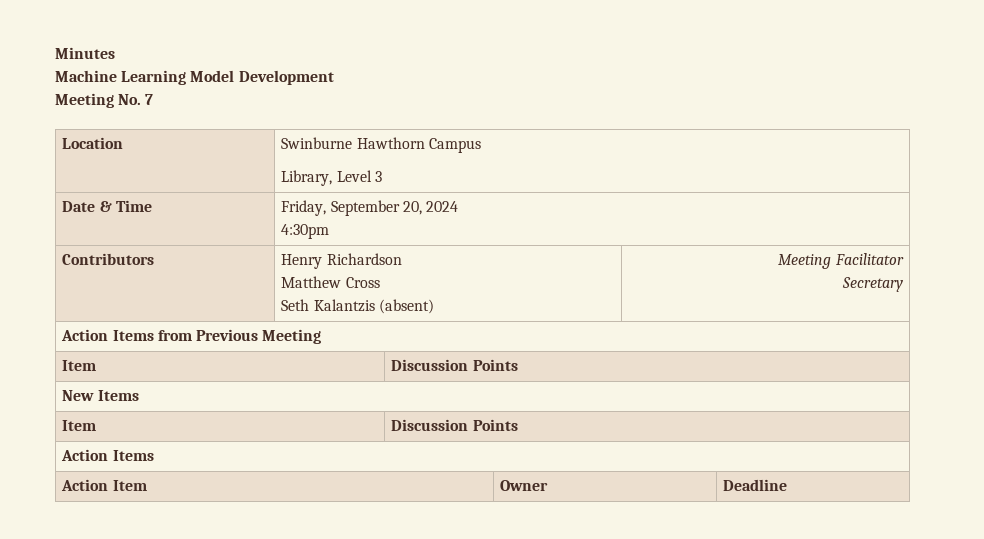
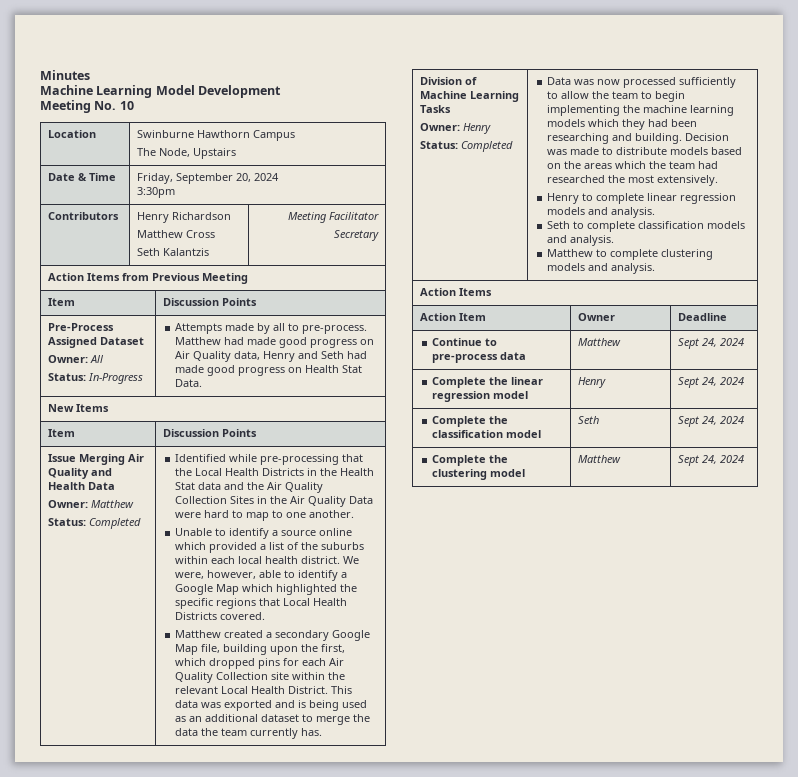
[145,94,154,105] 7 -> [119,101,134,110] 10
[281,170,382,186] Library, Level 3 -> [137,148,237,159] The Node, Upstairs
[281,224,330,239] 4:30pm -> [137,187,176,198] 3:30pm
[378,299,434,314] (absent) -> (210, 252) none
(518, 365) none -> [48,323,115,331] [48,337,145,348] [48,355,105,363] [48,373,144,384] [175,323,368,334] [175,337,375,348] [175,351,368,362] [175,365,363,376] [175,379,203,387] // Pre-Process Assigned Dataset // Owner: All // Status: In-Progress | Attempts made by all to pre-process. Matthew had made good progress on Air Quality data, Henry and Seth had made good progress on Health Stat Data.
(518, 425) none -> [48,454,145,465] [48,468,113,479] [48,482,116,490] [48,500,135,508] [48,518,142,529] [175,454,364,465] [175,468,375,476] [175,482,324,493] [175,496,374,507] [175,510,355,521] [175,528,353,539] [175,542,365,553] [175,556,360,564] [175,570,348,581] [175,584,358,595] [175,598,348,609] [175,612,266,620] [175,630,371,641] [175,644,346,655] [175,658,345,669] [175,672,346,683] [175,686,353,694] [175,700,368,711] [175,714,371,725] [175,728,323,739] [420,77,478,85] [420,91,520,102] [420,105,452,113] [420,123,492,134] [420,141,514,152] [547,77,737,88] [547,91,686,102] [547,105,735,116] [547,119,698,130] [547,133,730,144] [547,147,743,155] [547,161,719,169] [547,175,719,186] [547,193,737,204] [547,207,656,218] [547,221,746,232] [547,235,615,246] [547,249,714,260] [547,263,656,274] // Issue Merging Air Quality and Health Data // Owner: Matthew // Status: Completed | Identified while pre-processing that the Local Health Districts in the Health Stat data and the Air Quality Collection Sites in the Air Quality Data were hard to map to one another. // Unable to identify a source online which provided a list of the suburbs within each local health district. We were, however, able to identify a Google Map which highlighted the specific regions that Local Health Districts covered. // Matthew created a secondary Google Map file, building upon the first, which dropped pins for each Air Quality Collection site within the relevant Local Health District. This data was exported and is being used as an additional dataset to merge the data the team currently has. // Division of Machine Learning Tasks // Owner: Henry // Status: Completed | Data was now processed sufficiently to allow the team to begin implementing the machine learning models which they had been researching and building. Decision was made to distribute models based on the areas which the team had researched the most extensively. // Henry to complete linear regression models and analysis. // Seth to complete classification models and analysis. // Matthew to complete clustering models and analysis.
(788, 485) none -> [432,338,498,346] [432,352,527,363] [578,338,622,346] [678,338,745,349] [432,377,544,388] [432,391,529,402] [578,377,607,388] [678,377,745,388] [432,416,509,427] [432,430,542,438] [578,416,600,424] [678,416,745,427] [432,455,509,466] [432,469,526,480] [578,455,622,463] [678,455,745,466] // Continue to pre-process data | Matthew | Sept 24, 2024 // Complete the linear regression model | Henry | Sept 24, 2024 // Complete the classification model | Seth | Sept 24, 2024 // Complete the clustering model | Matthew | Sept 24, 2024

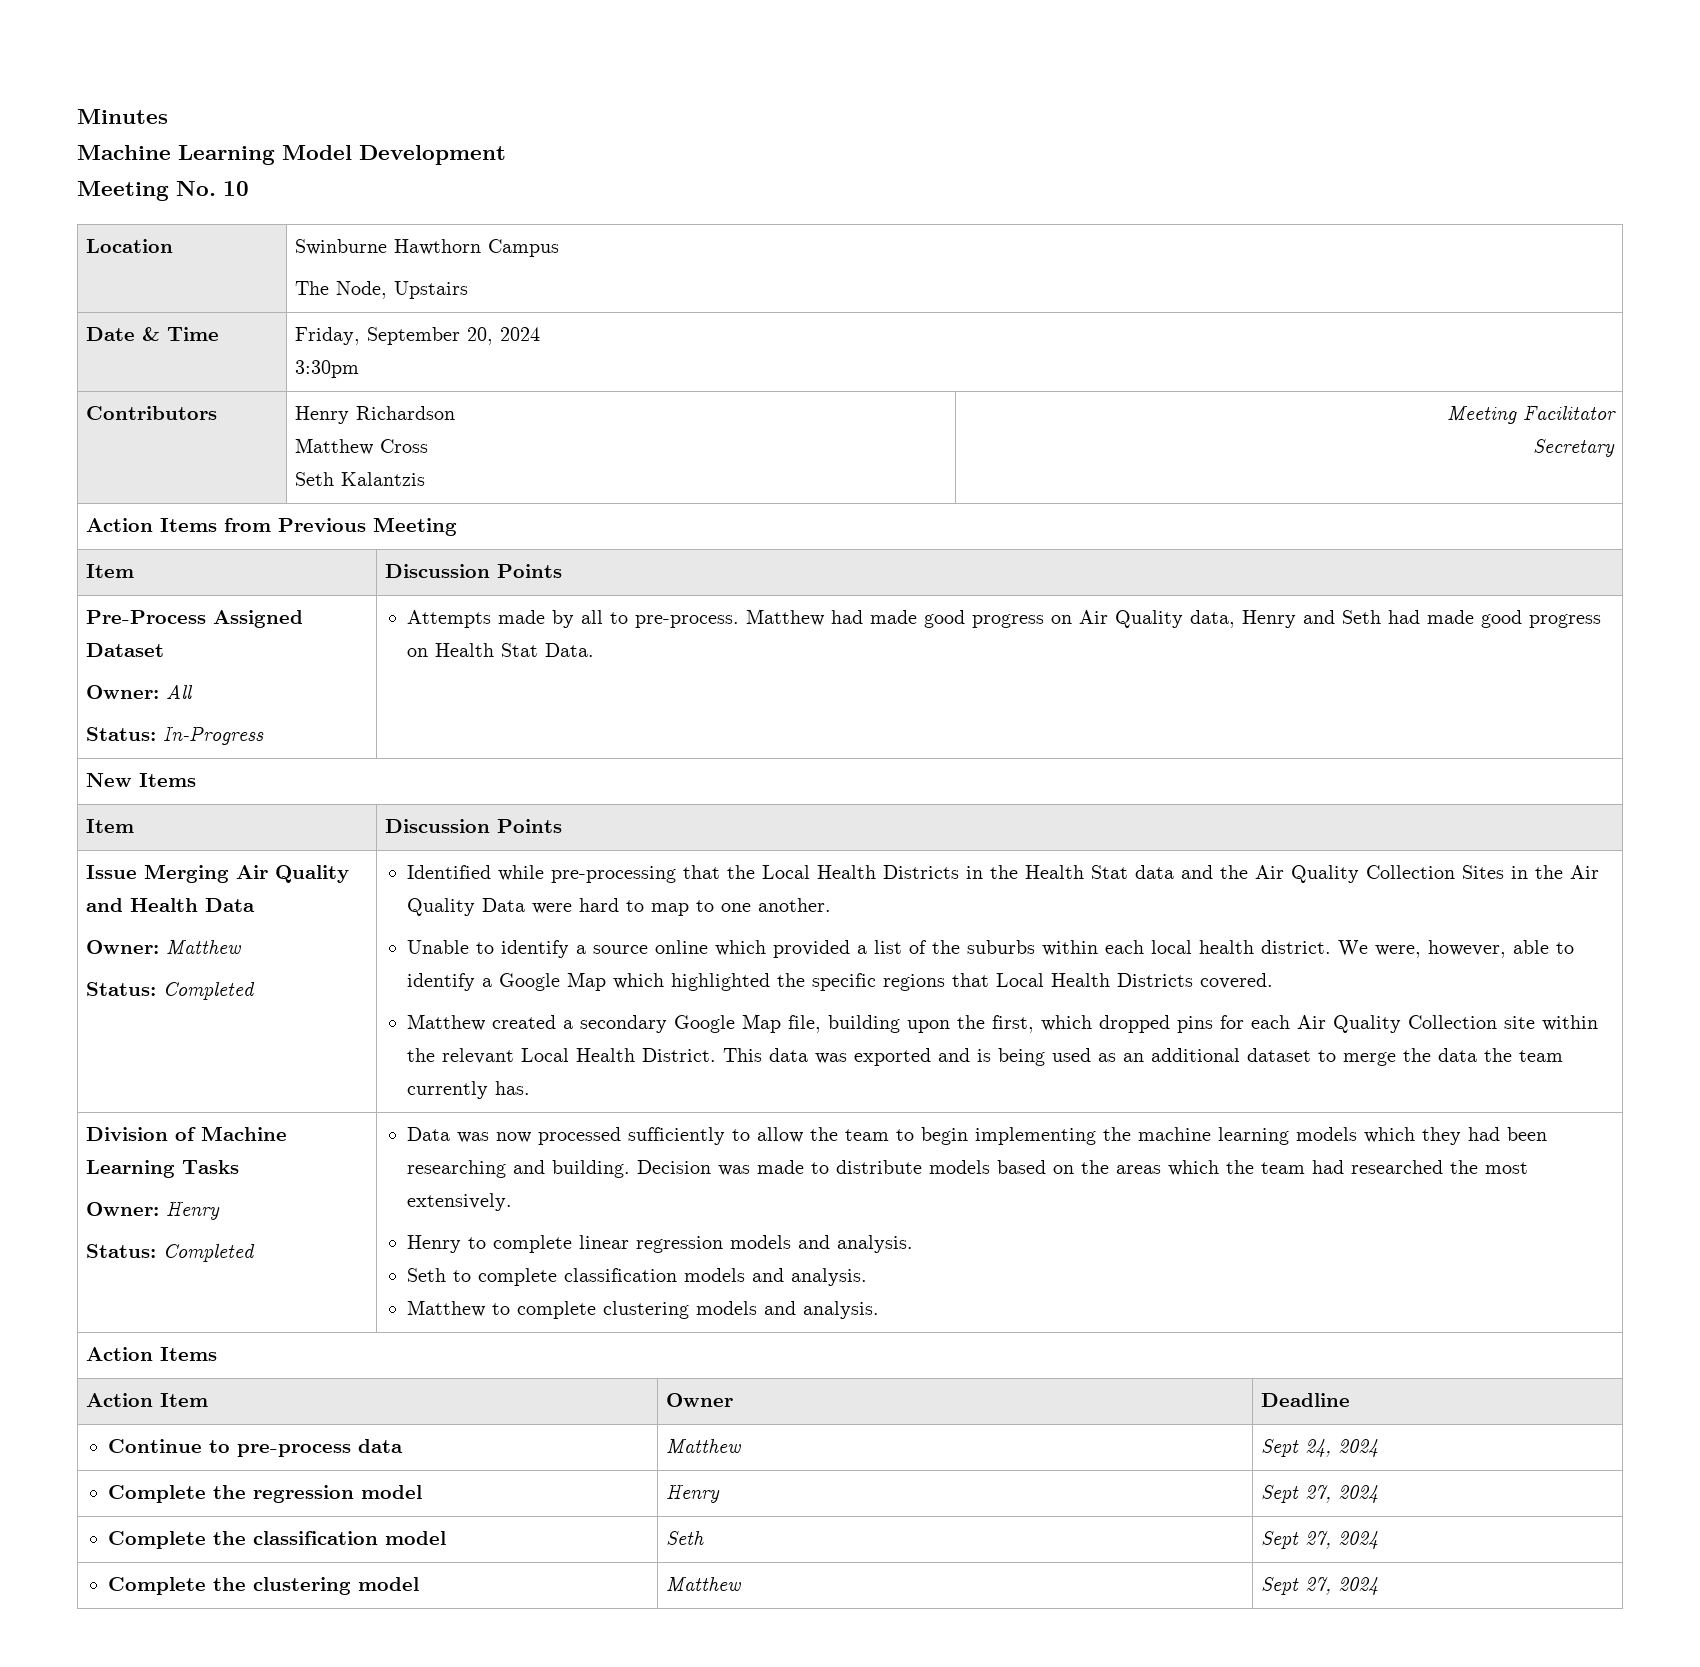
[511,377,544,385] linear -> (246, 1492) none
[702,377,718,386] 24, -> [1305,1485,1332,1503] 27,
[702,416,718,425] 24, -> [1305,1531,1332,1549] 27,
[702,455,718,464] 24, -> [1305,1577,1332,1595] 27,

